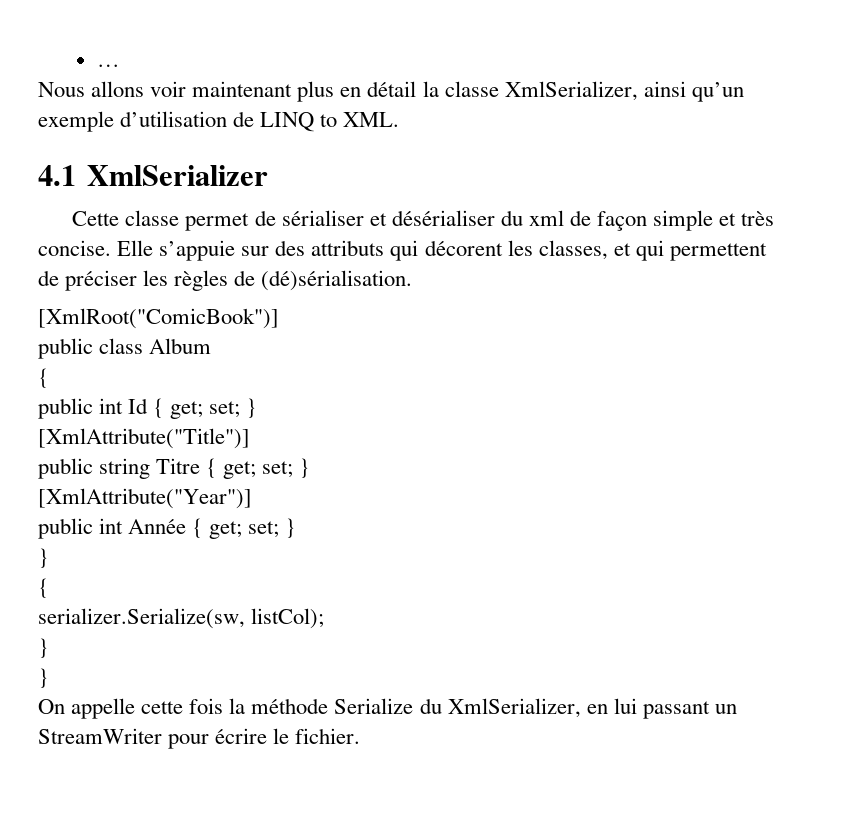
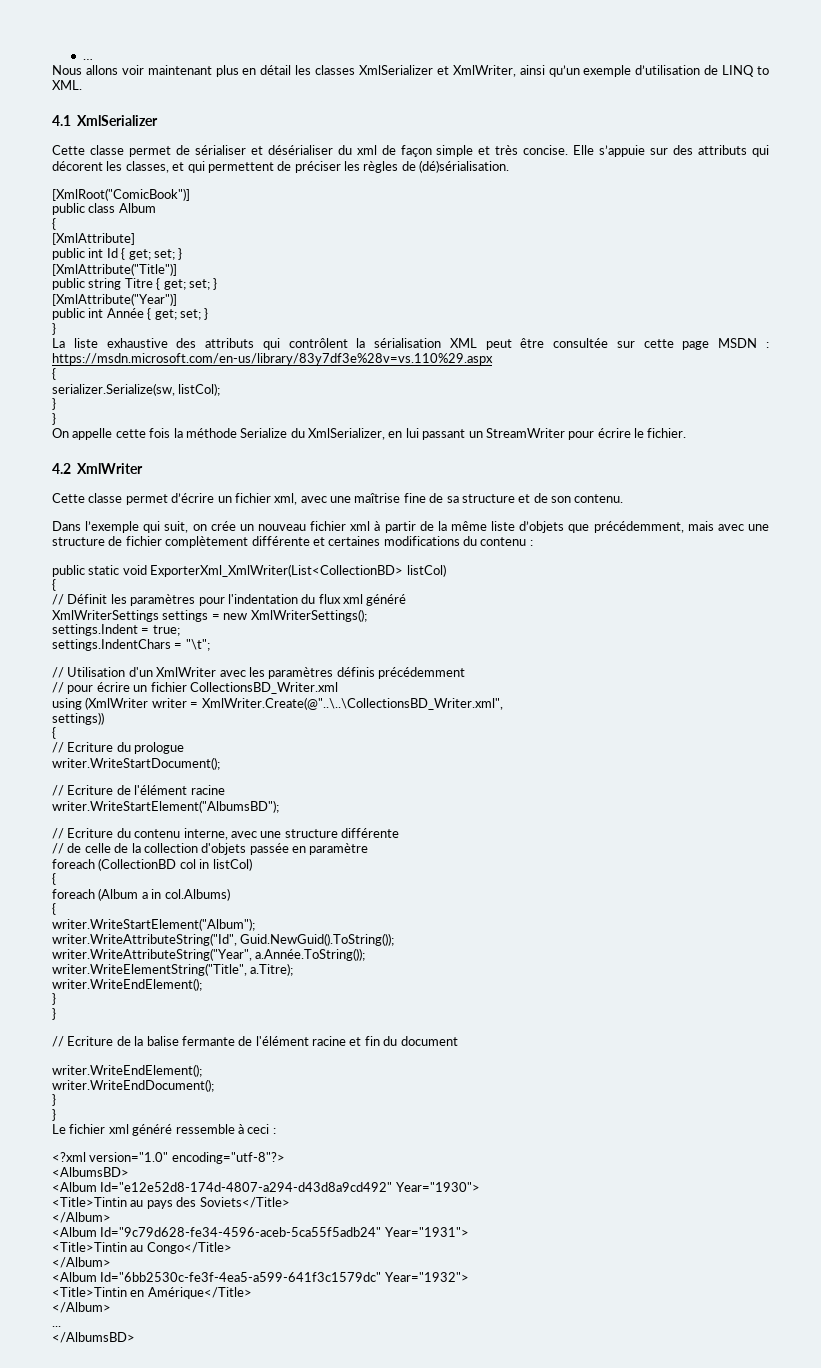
[422,81,638,101] la classe XmlSerializer, -> [295,65,516,77] les classes XmlSerializer et XmlWriter,
(49, 378) none -> [52,233,135,245] // [XmlAttribute]
(49, 558) none -> [52,338,769,350] [52,353,493,365] // La liste exhaustive des attributs qui contrôlent la sérialisation XML peut être consultée sur cette page MSDN : https://msdn.microsoft.com/en-us/library/83y7df3e%28v=vs.110%29.aspx
(361, 736) none -> [52,463,144,474] [52,493,624,505] [52,521,769,533] [52,536,533,548] [52,564,446,577] [52,579,56,591] [52,594,407,606] [52,609,367,622] [52,624,180,636] [52,639,210,651] [52,667,465,679] [52,682,338,694] [52,697,503,710] [52,712,104,725] [52,727,56,739] [52,742,185,754] [52,757,220,770] [52,785,225,796] [52,800,279,813] [52,828,399,840] [52,843,369,855] [52,858,252,871] [52,873,56,885] [52,888,230,901] [52,903,56,915] [52,918,255,931] [52,933,395,946] [52,948,366,961] [52,963,294,976] [52,978,202,991] [52,993,56,1005] [52,1008,56,1020] [52,1036,458,1047] [52,1064,202,1077] [52,1079,214,1092] [52,1094,56,1106] [52,1109,56,1121] [52,1124,276,1136] [52,1152,285,1164] [52,1167,129,1177] [52,1182,480,1192] [52,1197,290,1209] [52,1212,111,1223] [52,1227,469,1237] [52,1242,232,1254] [52,1257,111,1268] [52,1272,469,1282] [52,1287,252,1299] [52,1302,111,1313] [52,1326,61,1327] [52,1332,135,1343] // 4.2 XmlWriter // Cette classe permet d’écrire un fichier xml, avec une maîtrise fine de sa structure et de son contenu. // Dans l’exemple qui suit, on crée un nouveau fichier xml à partir de la même liste d’objets que précédemment, mais avec une structure de fichier complètement différente et certaines modifications du contenu : // public static void ExporterXml_XmlWriter(List<CollectionBD> listCol) // { // // Définit les paramètres pour l'indentation du flux xml généré // XmlWriterSettings settings = new XmlWriterSettings(); // settings.Indent = true; // settings.IndentChars = "\t"; // // Utilisation d'un XmlWriter avec les paramètres définis précédemment // // pour écrire un fichier CollectionsBD_Writer.xml // using (XmlWriter writer = XmlWriter.Create(@"..\..\CollectionsBD_Writer.xml", // settings)) // { // // Ecriture du prologue // writer.WriteStartDocument(); // // Ecriture de l'élément racine // writer.WriteStartElement("AlbumsBD"); // // Ecriture du contenu interne, avec une structure différente // // de celle de la collection d'objets passée en paramètre // foreach (CollectionBD col in listCol) // { // foreach (Album a in col.Albums) // { // writer.WriteStartElement("Album"); // writer.WriteAttributeString("Id", Guid.NewGuid().ToString()); // writer.WriteAttributeString("Year", a.Année.ToString()); // writer.WriteElementString("Title", a.Titre); // writer.WriteEndElement(); // } // } // // Ecriture de la balise fermante de l'élément racine et fin du document // writer.WriteEndElement(); // writer.WriteEndDocument(); // } // } // Le fichier xml généré ressemble à ceci : // <?xml version="1.0" encoding="utf-8"?> // <AlbumsBD> // <Album Id="e12e52d8-174d-4807-a294-d43d8a9cd492" Year="1930"> // <Title>Tintin au pays des Soviets</Title> // </Album> // <Album Id="9c79d628-fe34-4596-aceb-5ca55f5adb24" Year="1931"> // <Title>Tintin au Congo</Title> // </Album> // <Album Id="6bb2530c-fe3f-4ea5-a599-641f3c1579dc" Year="1932"> // <Title>Tintin en Amérique</Title> // </Album> // ... // </AlbumsBD>

